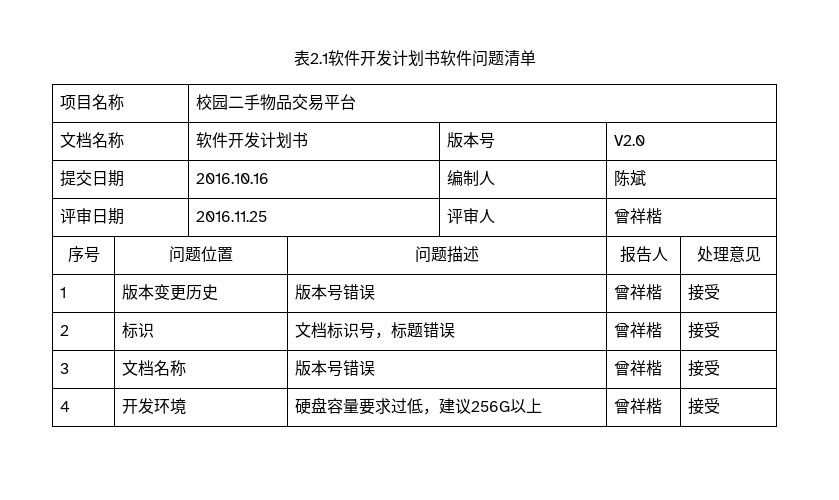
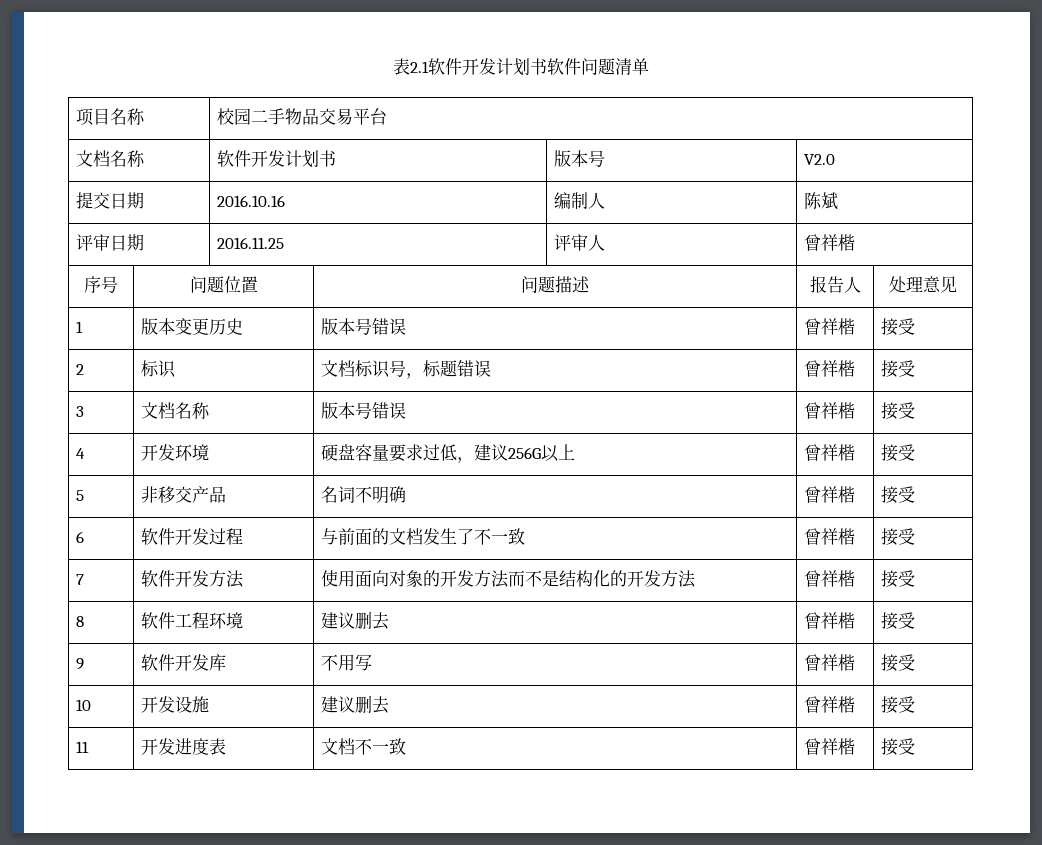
(720, 406) none -> [75,490,84,501] [140,486,226,503] [320,486,406,504] [803,486,855,503] [880,486,915,504] [75,531,84,543] [140,528,243,545] [320,528,525,545] [803,528,855,545] [880,528,915,546] [75,574,84,585] [140,570,244,588] [320,570,696,588] [803,570,855,587] [880,570,915,588] [75,616,84,627] [140,612,243,629] [320,611,389,630] [803,612,855,629] [880,612,915,630] [75,658,84,670] [140,654,226,671] [320,654,372,671] [803,654,855,671] [880,654,915,672] [75,699,91,711] [140,696,209,713] [320,695,389,714] [803,696,855,713] [880,696,915,714] [75,741,89,753] [140,738,226,755] [320,738,406,755] [803,738,855,755] [880,738,915,756] // 5 | 非移交产品 | 名词不明确 | 曾祥楷 | 接受 // 6 | 软件开发过程 | 与前面的文档发生了不一致 | 曾祥楷 | 接受 // 7 | 软件开发方法 | 使用面向对象的开发方法而不是结构化的开发方法 | 曾祥楷 | 接受 // 8 | 软件工程环境 | 建议删去 | 曾祥楷 | 接受 // 9 | 软件开发库 | 不用写 | 曾祥楷 | 接受 // 10 | 开发设施 | 建议删去 | 曾祥楷 | 接受 // 11 | 开发进度表 | 文档不一致 | 曾祥楷 | 接受

